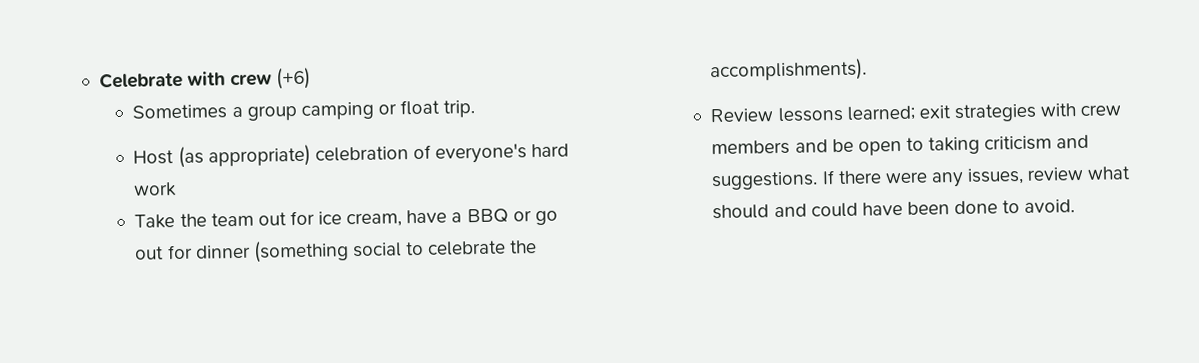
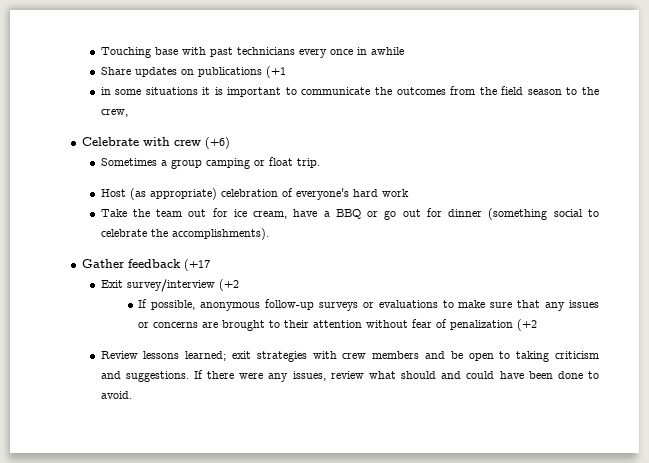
(98, 80) none -> [100,47,404,58] [100,66,286,78] [100,86,600,97] [100,109,128,117] Touching base with past technicians every once in awhile // Share updates on publications (+1 // in some situations it is important to communicate the outcomes from the field season to the crew, //
(868, 70) none -> [81,259,210,271] [100,279,239,292] [138,299,599,311] [138,319,538,331] // Gather feedback (+17 // Exit survey/interview (+2 // If possible, anonymous follow-up surveys or evaluations to make sure that any issues or concerns are brought to their attention without fear of penalization (+2

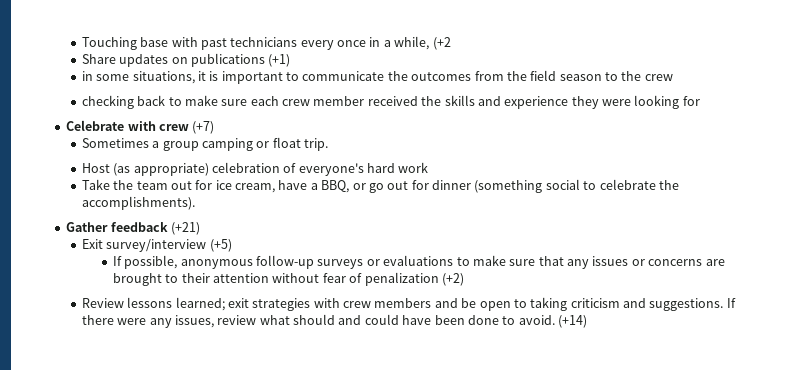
[370,47,404,55] awhile -> [383,36,451,50] a while, (+2
[265,66,286,78] (+1 -> [268,54,291,67] (+1)
[145,87,198,95] situations -> [132,71,195,84] situations,
[100,109,128,117] crew, -> [644,74,673,81] [81,95,700,109] crew // checking back to make sure each crew member received the skills and experience they were looking for
[204,137,230,149] (+6) -> [192,121,215,134] (+7)
[335,209,361,219] BBQ -> [321,180,350,193] BBQ,
[183,259,210,271] (+17 -> [171,222,201,235] (+21)
[218,279,239,291] (+2 -> [209,239,232,252] (+5)
[517,319,538,331] (+2 -> [441,273,464,286] (+2)
(132, 395) none -> [558,315,588,328] (+14)

